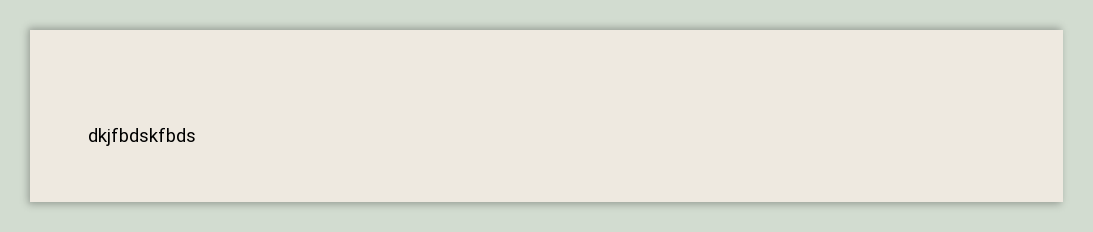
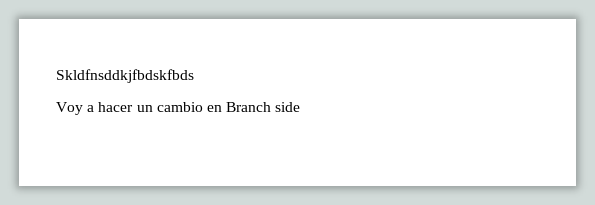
[88,127,196,146] dkjfbdskfbds -> [56,69,194,83] [56,102,301,115] Skldfnsddkjfbdskfbds // Voy a hacer un cambio en Branch side

